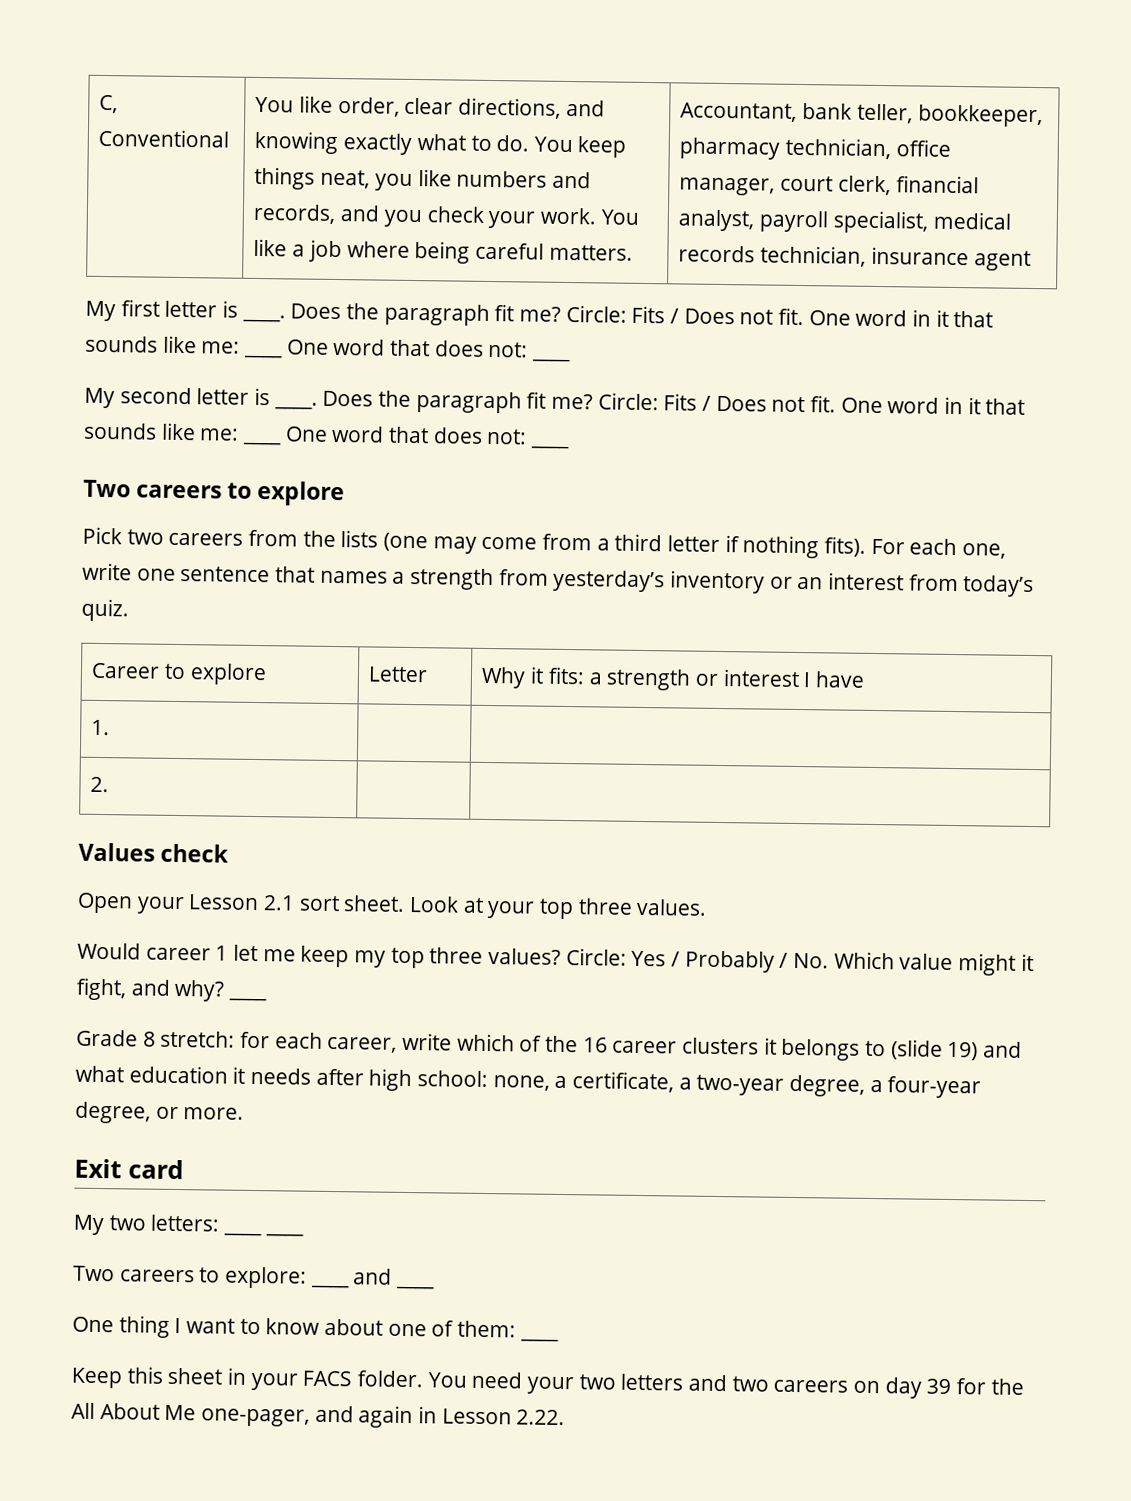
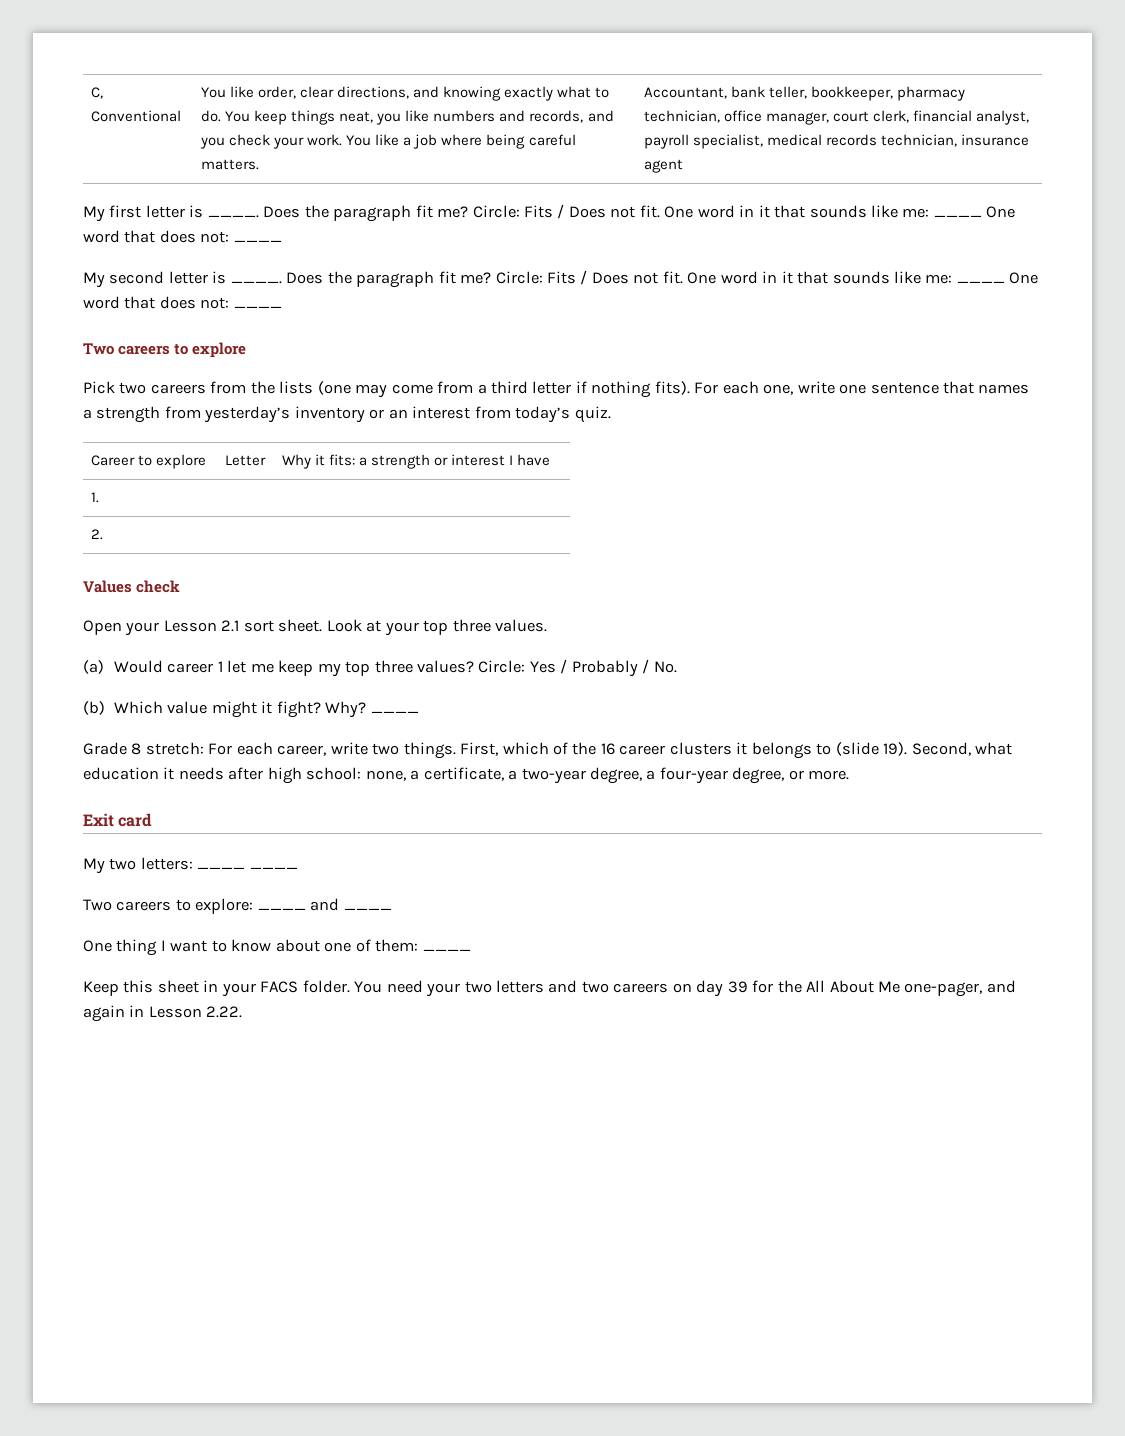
(708, 907) none -> [83,660,104,674] (a)
(830, 960) none -> [83,701,105,715] // (b)
[76,977,225,1002] fight, and why? -> [276,701,367,718] fight? Why?
[240,1031,271,1049] for -> [208,743,233,755] For
(453, 1041) none -> [372,742,499,759] two things. First,
[947,1041,1023,1061] 19) and -> [883,742,971,756] 19). Second,

